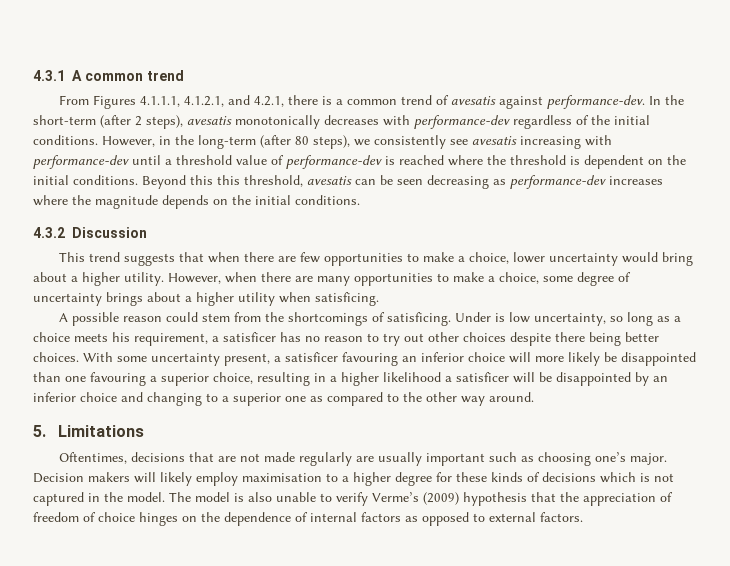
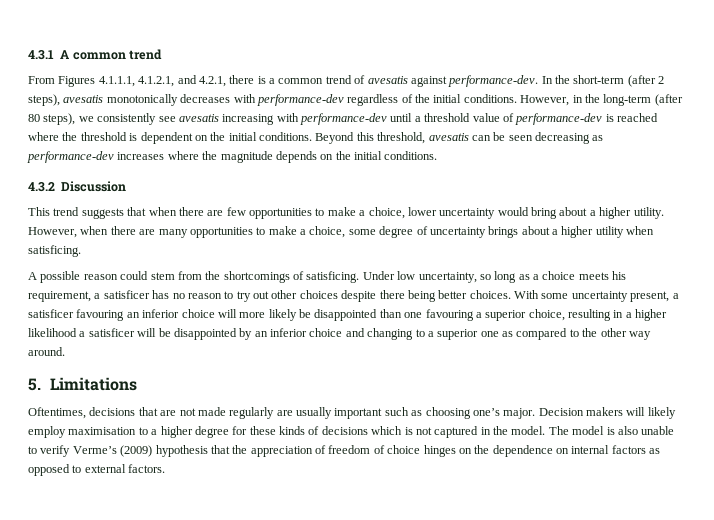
[217,175,240,185] this -> (374, 136) none
[494,313,505,322] is -> (395, 275) none
[295,512,308,522] of -> [556,448,569,454] on

